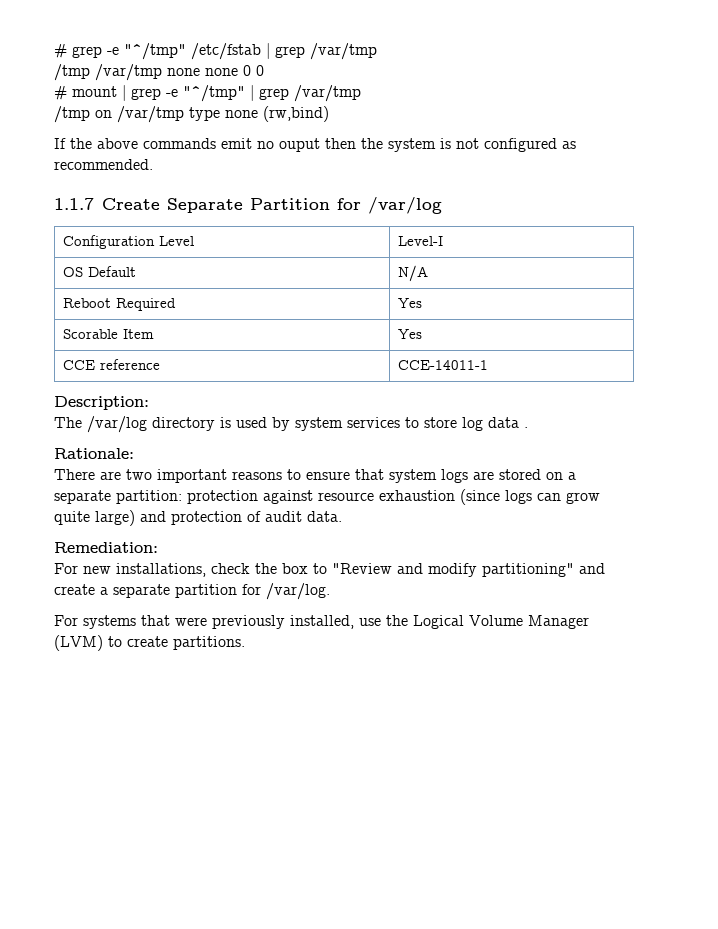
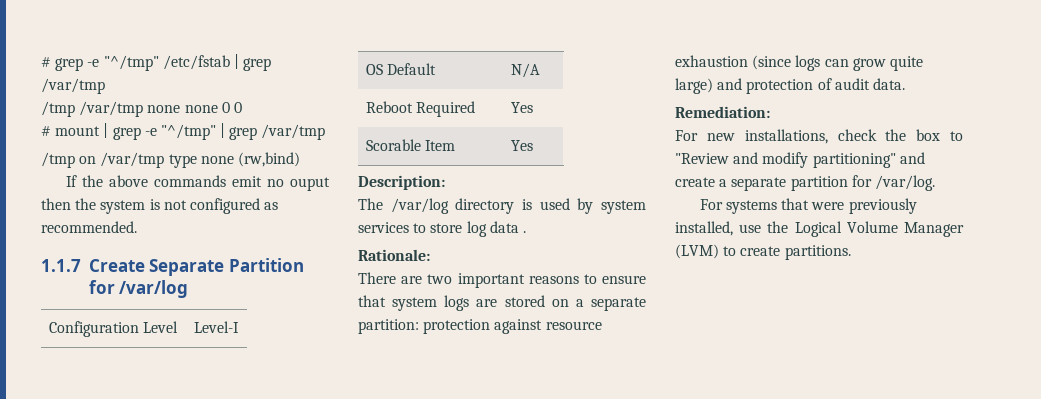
[62,359,160,370] [397,360,488,370] // CCE reference | CCE-14011-1 -> (533, 145) none

